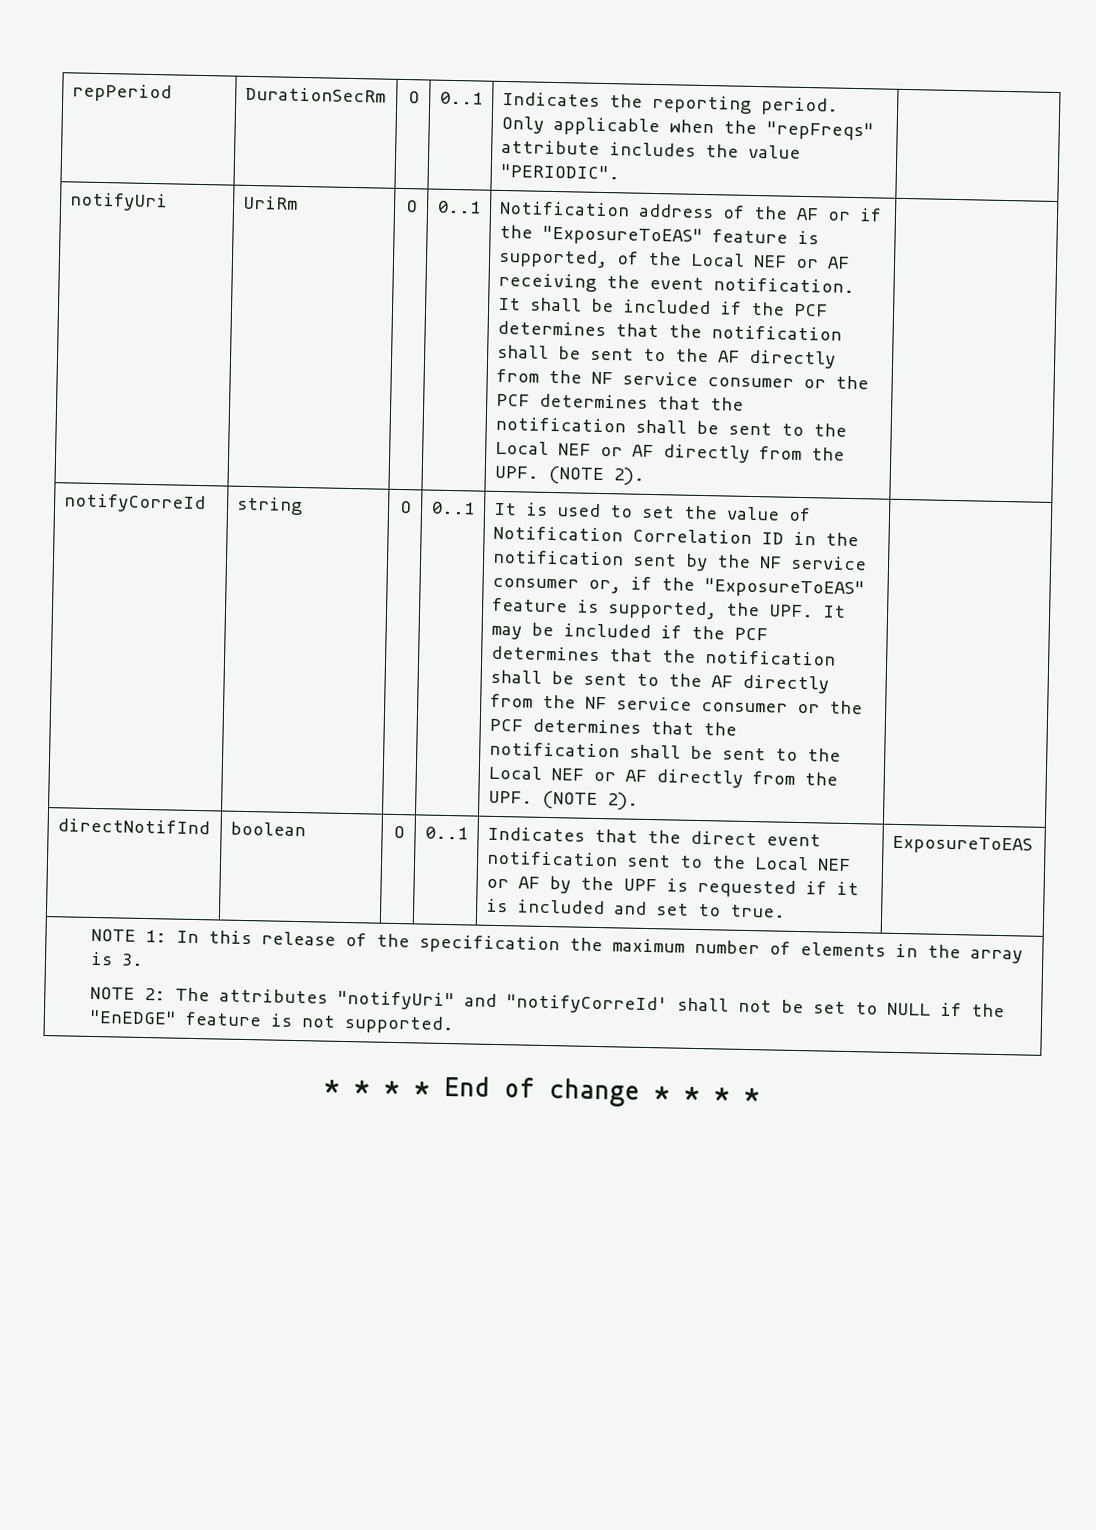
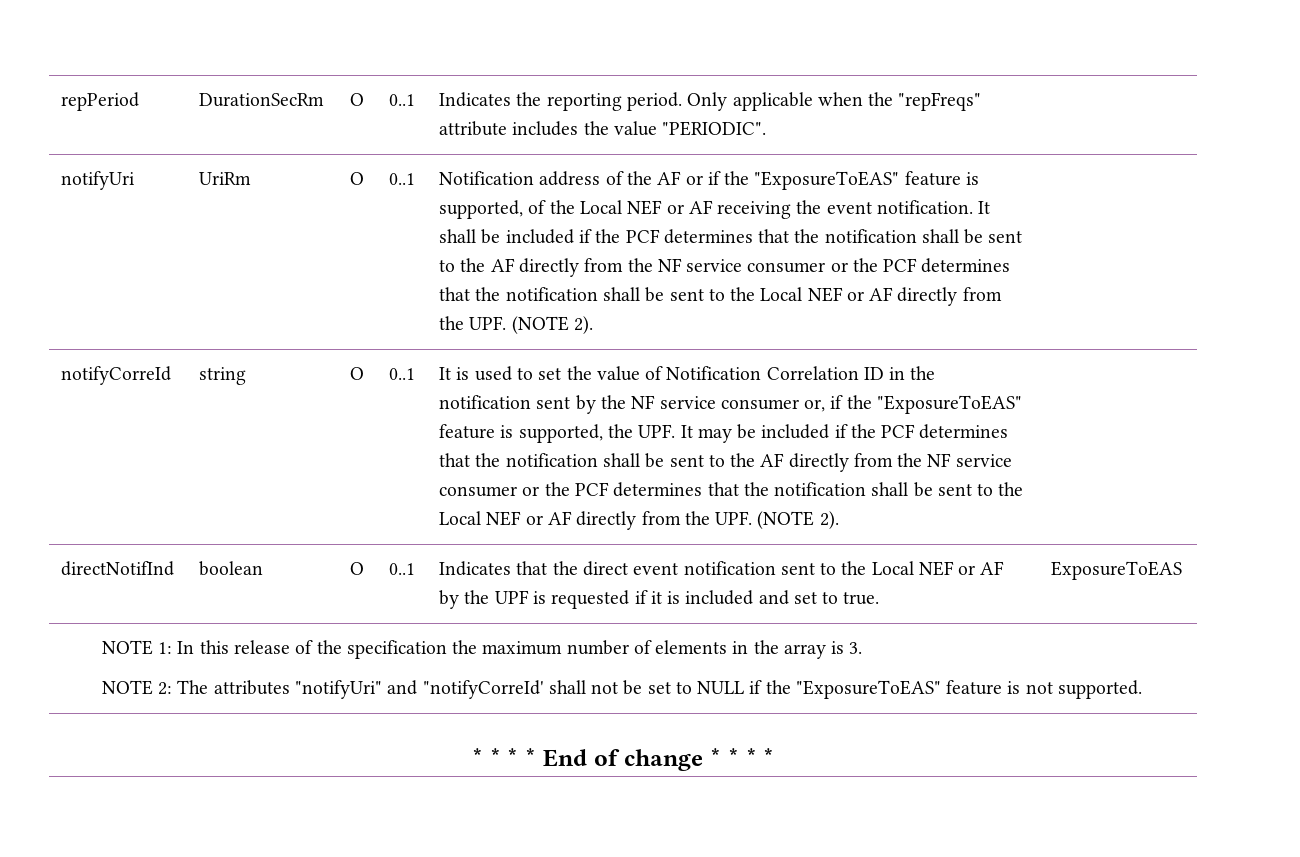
[88,1009,177,1025] "EnEDGE" -> [795,680,941,699] "ExposureToEAS"

